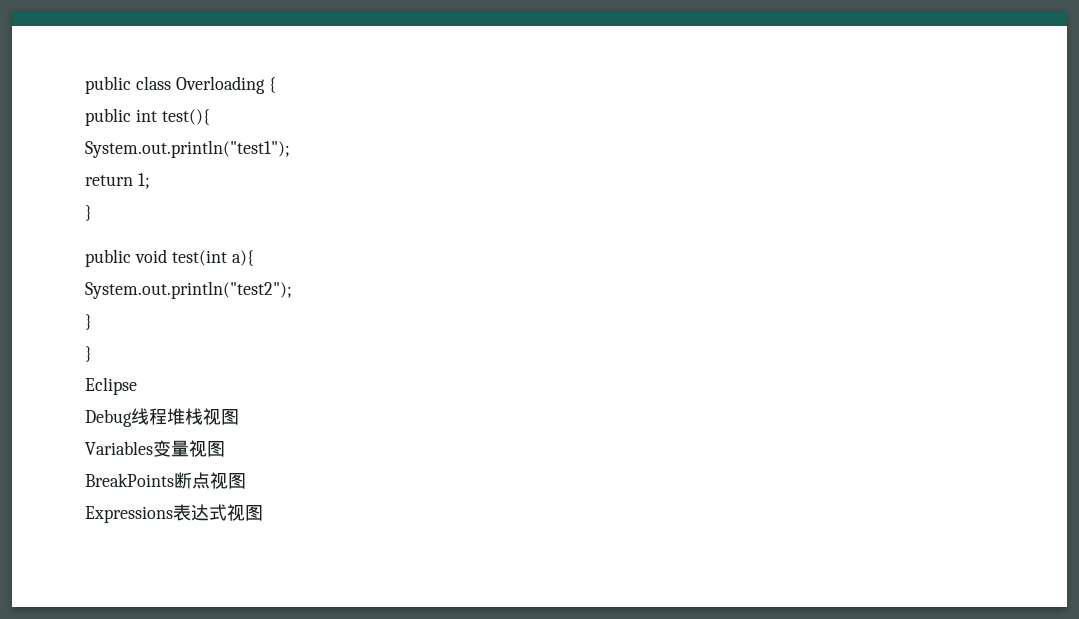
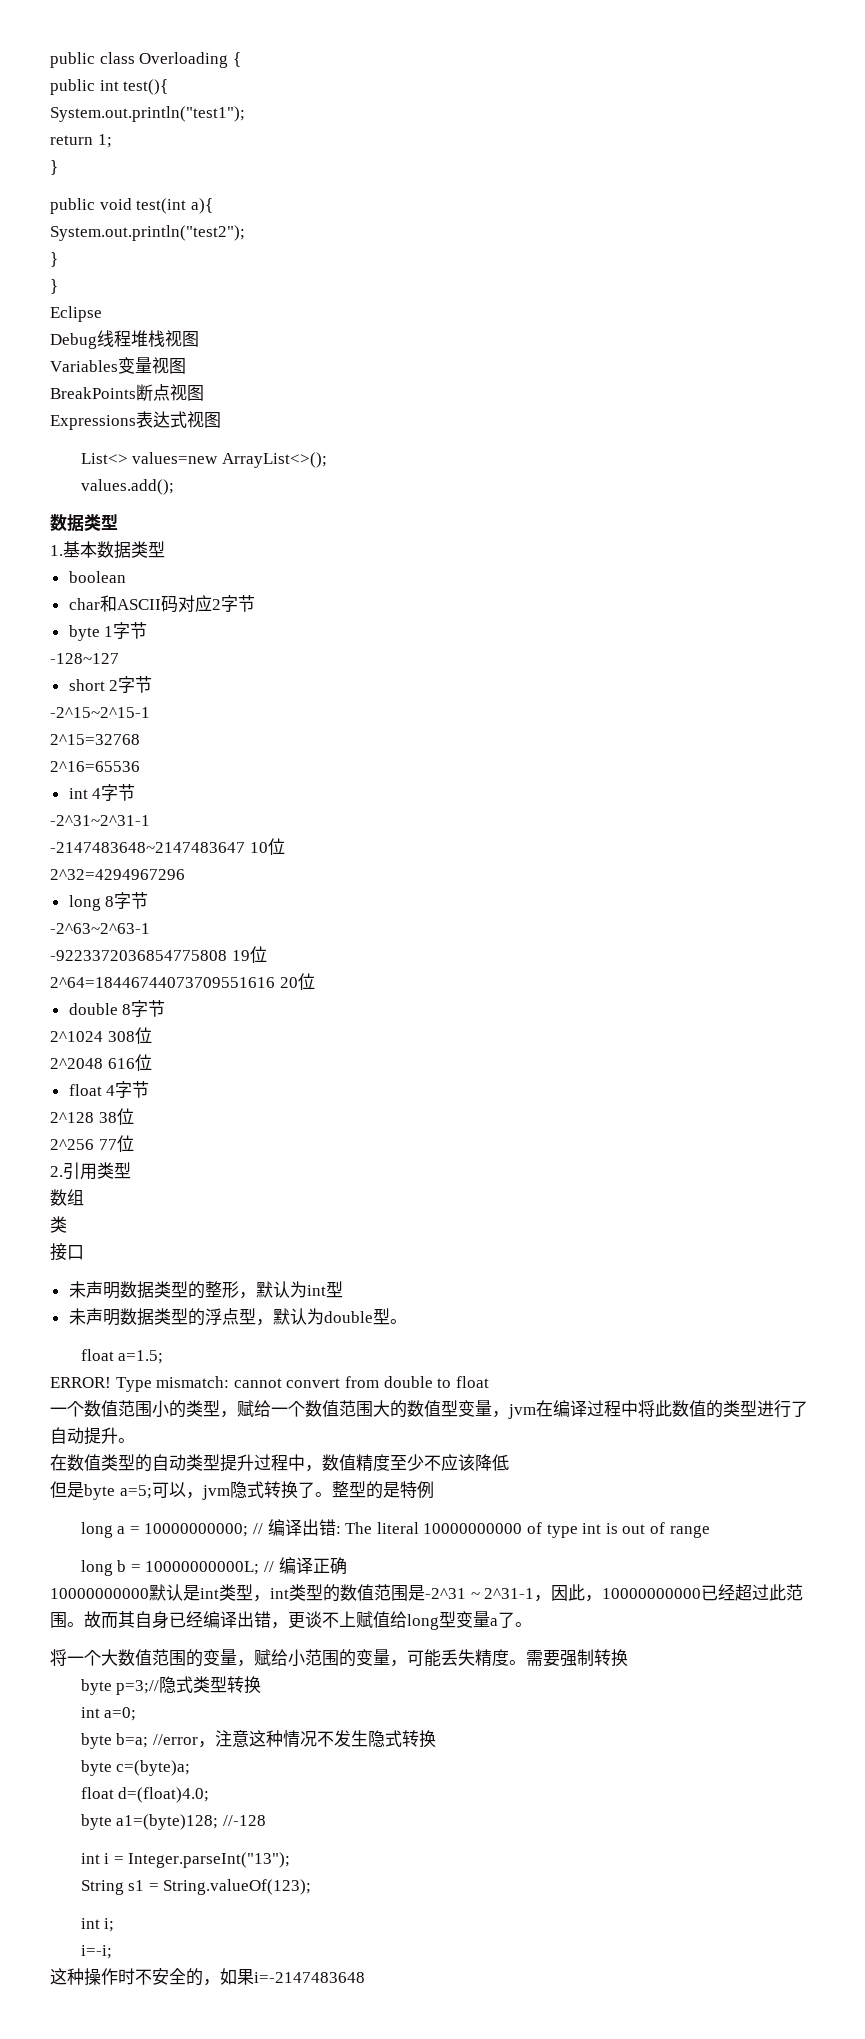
(263, 513) none -> [80,452,327,468] [80,479,174,495] [50,514,118,532] [50,541,165,559] [68,571,126,583] [68,595,255,613] [68,622,148,641] [50,653,119,664] [68,676,153,693] [50,707,150,718] [50,734,140,745] [50,761,140,772] [68,784,136,801] [50,815,150,826] [50,838,285,855] [50,869,185,880] [68,892,149,911] [50,923,150,934] [50,946,267,963] [50,973,315,990] [68,1000,166,1017] [50,1027,152,1044] [50,1054,152,1071] [68,1081,150,1098] [50,1108,134,1125] [50,1135,134,1152] [50,1162,131,1180] [50,1189,84,1206] [50,1216,67,1233] [50,1243,84,1261] [68,1281,343,1299] [68,1308,407,1326] [80,1349,164,1364] [50,1376,489,1392] [50,1400,808,1419] [50,1427,135,1445] [50,1454,509,1472] [50,1481,434,1500] [80,1519,710,1538] [80,1557,347,1576] [50,1584,804,1602] [50,1611,532,1630] [50,1649,628,1667] [80,1676,262,1695] [80,1707,137,1721] [80,1730,436,1749] [80,1760,191,1776] [80,1787,210,1803] [80,1814,266,1830] [80,1852,291,1868] [80,1879,312,1895] [80,1918,115,1932] [80,1945,112,1959] [50,1968,365,1986] // List<> values=new ArrayList<>(); // values.add(); // 数据类型 // 1.基本数据类型 // boolean // char和ASCII码对应2字节 // byte 1字节 // -128~127 // short 2字节 // -2^15~2^15-1 // 2^15=32768 // 2^16=65536 // int 4字节 // -2^31~2^31-1 // -2147483648~2147483647 10位 // 2^32=4294967296 // long 8字节 // -2^63~2^63-1 // -9223372036854775808 19位 // 2^64=18446744073709551616 20位 // double 8字节 // 2^1024 308位 // 2^2048 616位 // float 4字节 // 2^128 38位 // 2^256 77位 // 2.引用类型 // 数组 // 类 // 接口 // 未声明数据类型的整形，默认为int型 // 未声明数据类型的浮点型，默认为double型。 // float a=1.5; // ERROR! Type mismatch: cannot convert from double to float // 一个数值范围小的类型，赋给一个数值范围大的数值型变量，jvm在编译过程中将此数值的类型进行了自动提升。 // 在数值类型的自动类型提升过程中，数值精度至少不应该降低 // 但是byte a=5;可以，jvm隐式转换了。整型的是特例 // long a = 10000000000; // 编译出错: The literal 10000000000 of type int is out of range // long b = 10000000000L; // 编译正确 // 10000000000默认是int类型，int类型的数值范围是-2^31 ~ 2^31-1，因此，10000000000已经超过此范围。故而其自身已经编译出错，更谈不上赋值给long型变量a了。 // 将一个大数值范围的变量，赋给小范围的变量，可能丢失精度。需要强制转换 // byte p=3;//隐式类型转换 // int a=0; // byte b=a; //error，注意这种情况不发生隐式转换 // byte c=(byte)a; // float d=(float)4.0; // byte a1=(byte)128; //-128 // int i = Integer.parseInt("13"); // String s1 = String.valueOf(123); // int i; // i=-i; // 这种操作时不安全的，如果i=-2147483648

